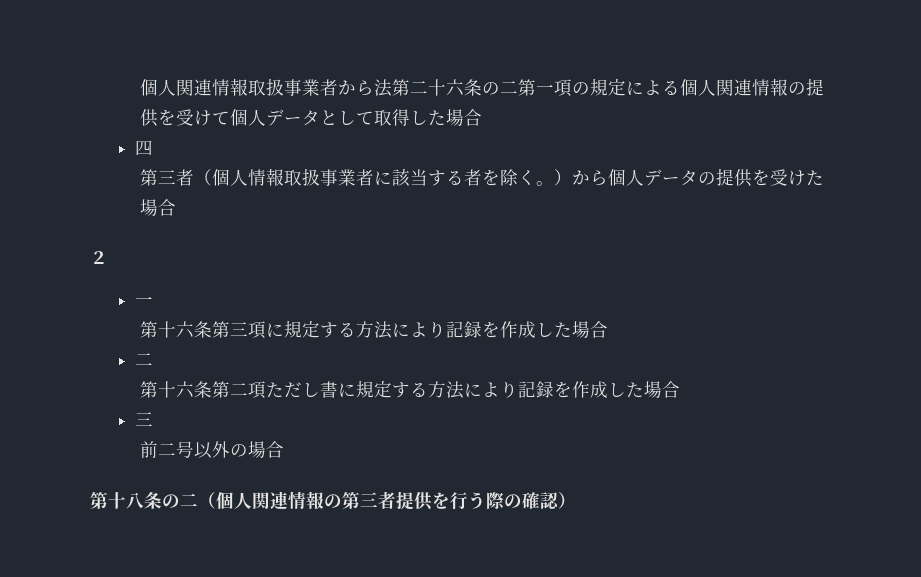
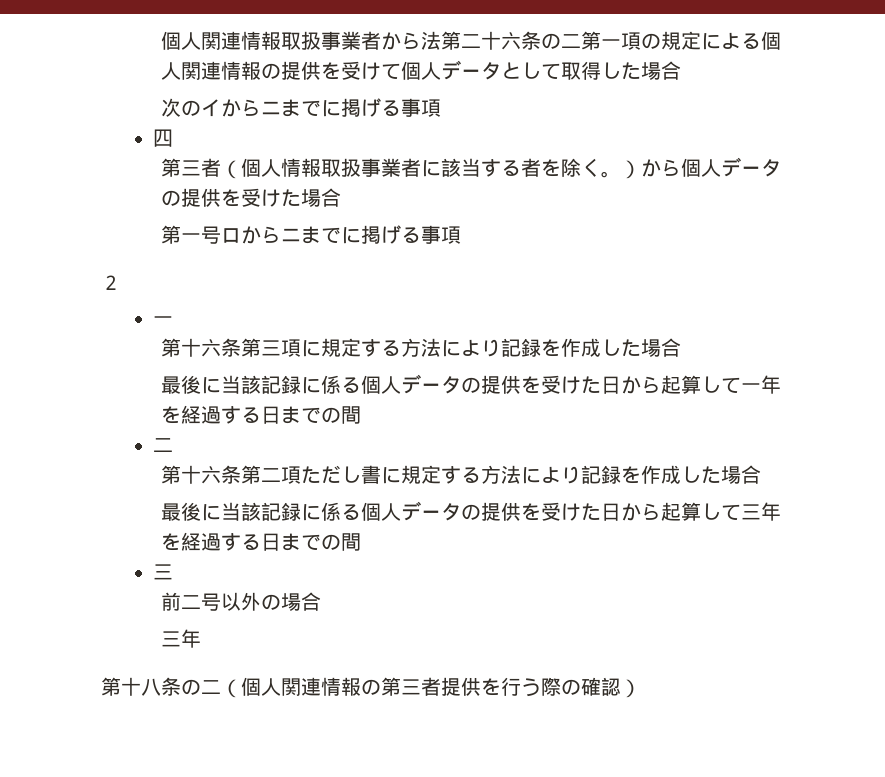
(483, 117) none -> [160,98,441,117] // 次のイからニまでに掲げる事項
(177, 207) none -> [160,225,461,244] // 第一号ロからニまでに掲げる事項
(609, 329) none -> [160,374,781,394] [160,405,361,424] // 最後に当該記録に係る個人データの提供を受けた日から起算して一年を経過する日までの間
(681, 389) none -> [160,501,781,521] [160,532,361,551] // 最後に当該記録に係る個人データの提供を受けた日から起算して三年を経過する日までの間
(285, 449) none -> [160,629,201,648] // 三年

